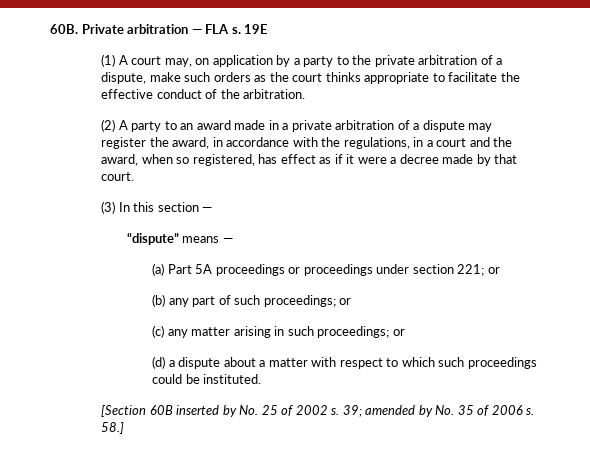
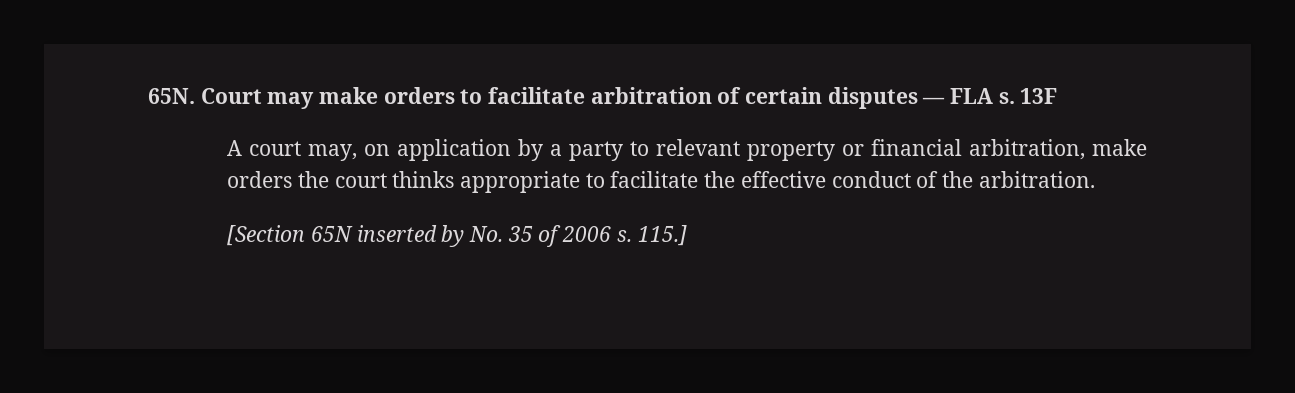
[50,24,189,34] 60B. Private arbitration -> [148,87,918,109] 65N. Court may make orders to facilitate arbitration of certain disputes
[244,24,268,34] [101,54,116,67] 19E // (1) -> [1020,88,1058,104] 13F //
[352,55,503,67] [101,72,267,84] the private arbitration of a dispute, make such orders as -> [656,139,1147,161] [227,171,293,188] relevant property or financial arbitration, make orders
[101,119,493,132] [101,137,513,149] [101,154,518,166] [101,172,135,181] [101,201,213,214] [126,232,233,245] [152,263,500,276] [152,294,352,307] [152,325,405,338] [152,356,537,369] [152,374,262,384] // (2) A party to an award made in a private arbitration of a dispute may register the award, in accordance with the regulations, in a court and the award, when so registered, has effect as if it were a decree made by that court. // (3) In this section — // “dispute” means — // (a) Part 5A proceedings or proceedings under section 221; or // (b) any part of such proceedings; or // (c) any matter arising in such proceedings; or // (d) a dispute about a matter with respect to which such proceedings could be instituted. -> (1095, 179) none
[149,405,173,415] 60B -> [311,226,354,242] 65N
[261,405,455,417] 25 of 2002 s. 39; amended by No. -> (504, 234) none
[101,422,125,434] 58.] -> [637,225,687,246] 115.]

